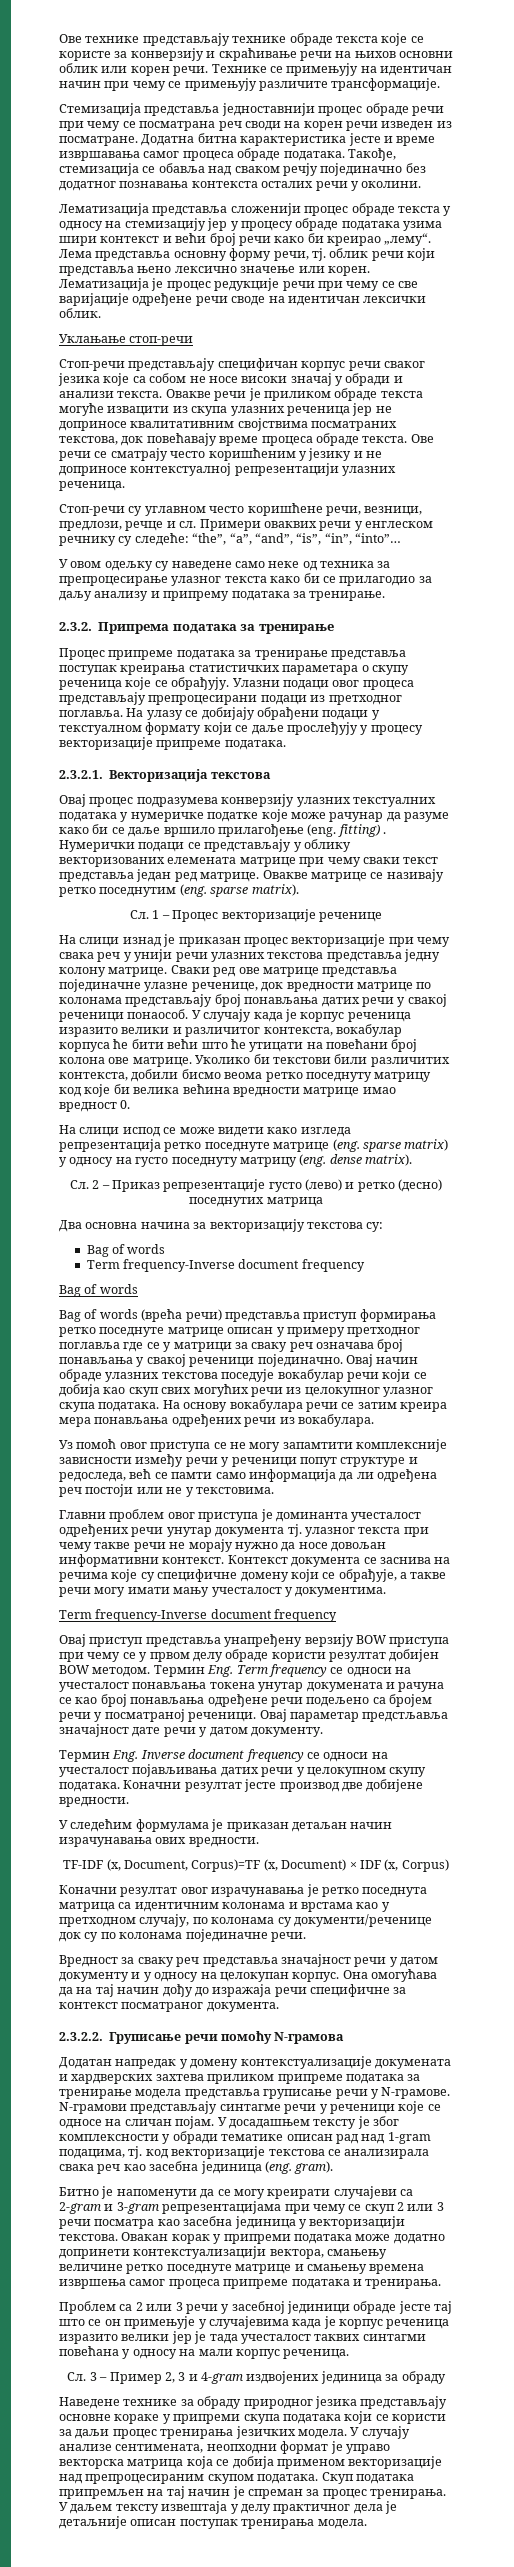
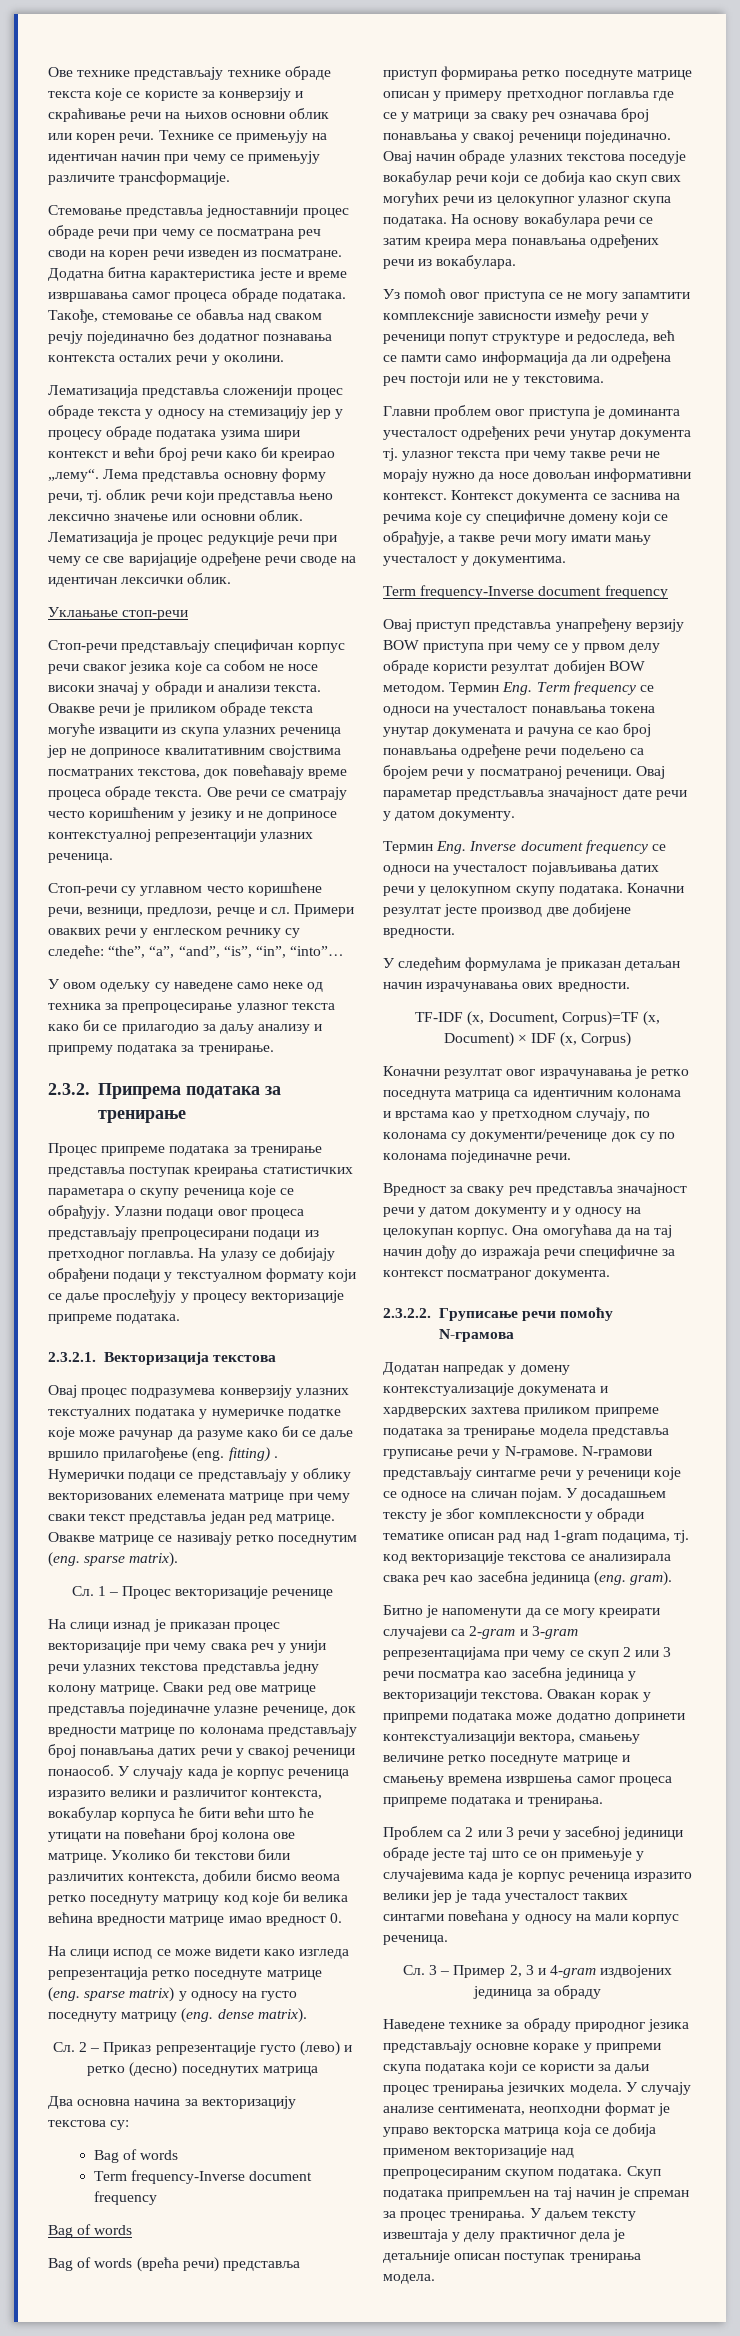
[59,103,141,116] Стемизација -> [48,205,122,215] Стемовање
[59,163,139,176] стемизација -> [102,313,174,320] стемовање
[327,266,370,276] корен. -> [200,510,303,521] основни облик.

